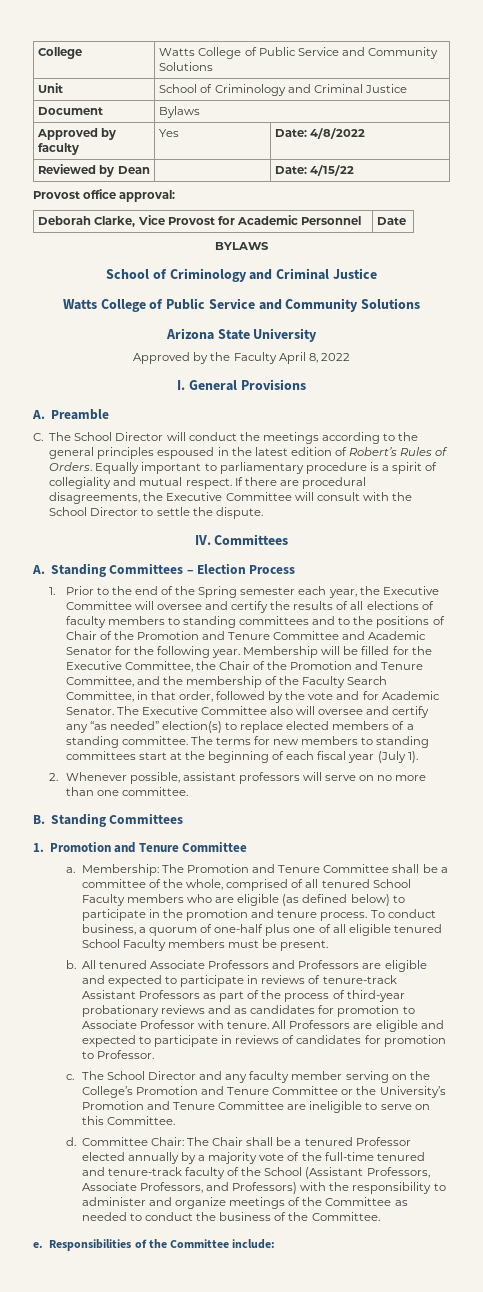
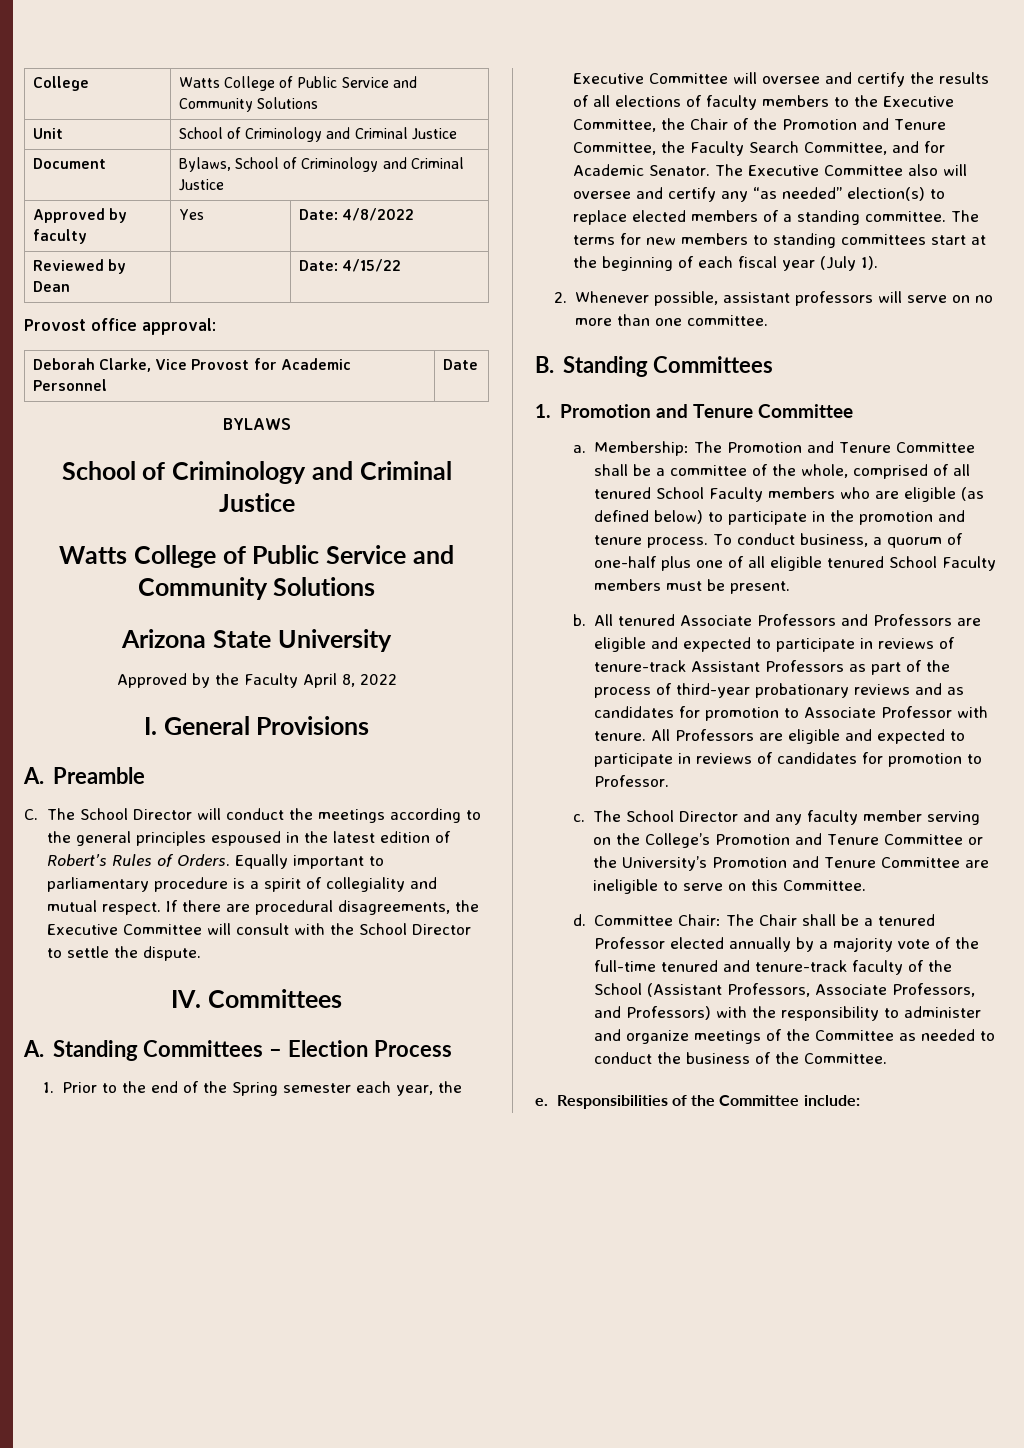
[159,106,201,118] Bylaws -> [178,157,464,172] [178,179,224,191] Bylaws, School of Criminology and Criminal Justice
[182,616,445,628] [65,631,427,640] [65,646,409,658] standing committees and to the positions of Chair of the Promotion and Tenure Committee and Academic Senator for the following year. Membership will be filled for -> (850, 102) none
[136,676,388,688] [65,691,334,703] and the membership of the Faculty Search Committee, in that order, followed by the vote -> [661,141,888,156] the Faculty Search Committee,

